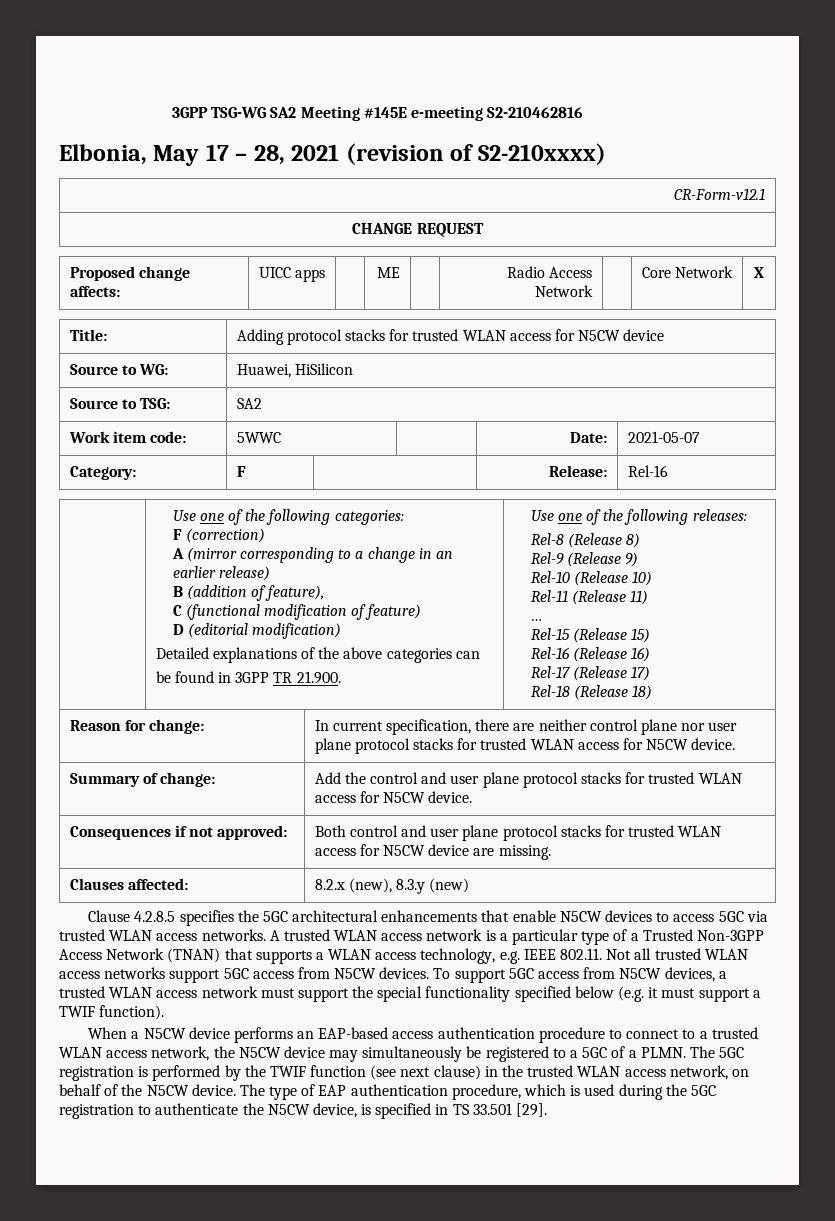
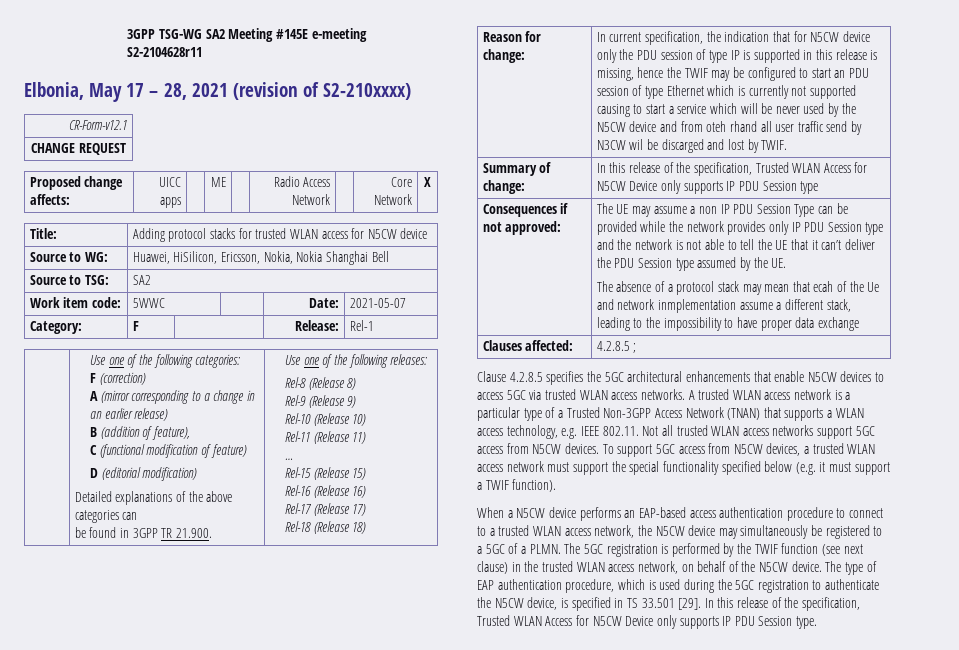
[487,107,584,118] S2-210462816 -> [127,47,203,57] S2-2104628r11
[294,363,353,375] HiSilicon -> [173,251,389,265] HiSilicon, Ericsson, Nokia, Nokia Shanghai Bell
[627,465,668,477] Rel-16 -> [349,320,374,331] Rel-1
[475,719,738,735] [314,738,736,754] [69,772,216,787] [314,772,742,788] [314,791,473,803] [69,825,288,840] [314,825,722,841] [314,844,551,860] [69,878,188,890] [314,878,470,894] there are neither control plane nor user plane protocol stacks for trusted WLAN access for N5CW device. // Summary of change: | Add the control and user plane protocol stacks for trusted WLAN access for N5CW device. // Consequences if not approved: | Both control and user plane protocol stacks for trusted WLAN access for N5CW device are missing. // Clauses affected: | 8.2.x (new), 8.3.y (new) -> [706,31,870,42] [596,49,878,63] [596,67,870,81] [596,85,856,99] [596,103,856,117] [596,121,863,135] [596,139,788,153] [482,162,552,176] [482,180,525,194] [596,162,868,176] [596,180,819,194] [482,203,569,217] [482,221,562,235] [596,203,848,217] [596,221,884,235] [596,239,876,250] [596,257,787,271] [596,281,880,295] [596,299,851,313] [596,317,859,331] [482,340,574,351] [596,341,637,353] the indication that for N5CW device only the PDU session of type IP is supported in this release is missing, hence the TWIF may be configured to start an PDU session of type Ethernet which is currently not supported causing to start a service which will be never used by the N5CW device and from oteh rhand all user traffic send by N3CW wil be discarged and lost by TWIF. // Summary of change: | In this release of the specification, Trusted WLAN Access for N5CW Device only supports IP PDU Session type // Consequences if not approved: | The UE may assume a non IP PDU Session Type can be provided while the network provides only IP PDU Session type and the network is not able to tell the UE that it can’t deliver the PDU Session type assumed by the UE. // The absence of a protocol stack may mean that ecah of the Ue and network inmplementation assume a different stack, leading to the impossibility to have proper data exchange // Clauses affected: | 4.2.8.5 ;
(548, 1110) none -> [704,597,861,611] [477,615,818,629] In this release of the specification, Trusted WLAN Access for N5CW Device only supports IP PDU Session type.

